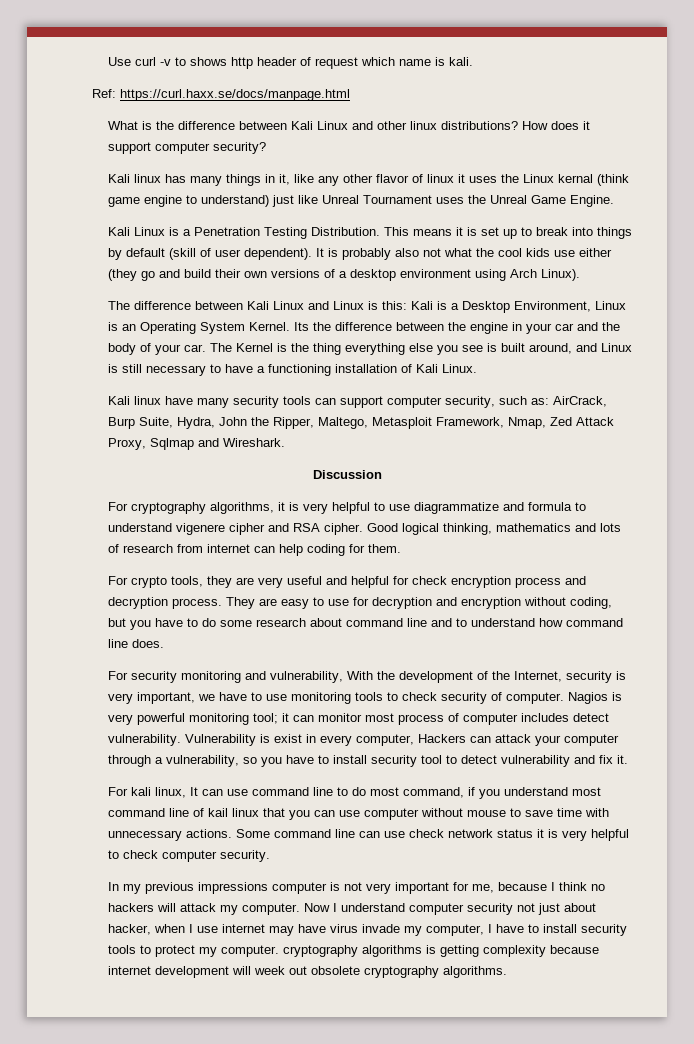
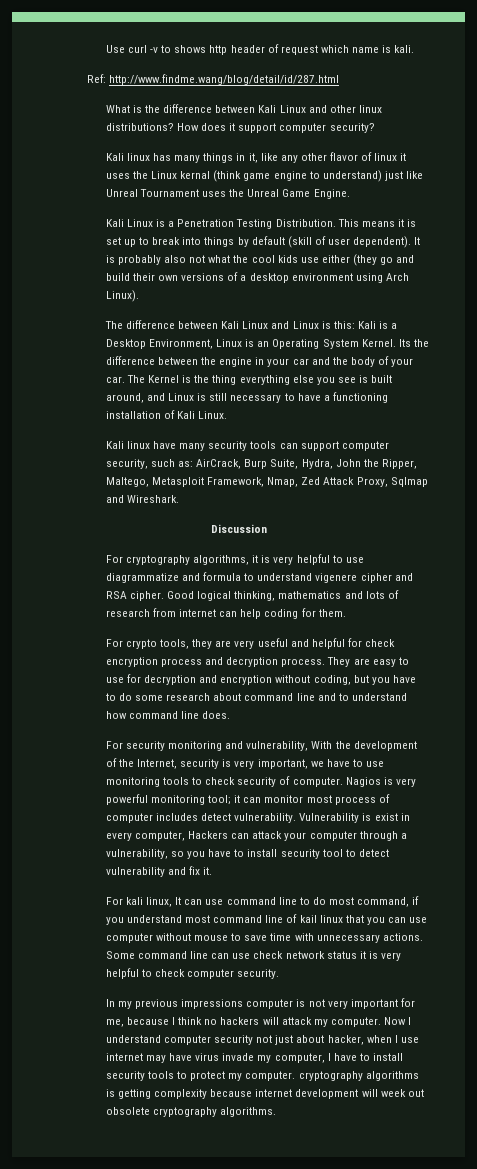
[120,89,351,101] https://curl.haxx.se/docs/manpage.html -> [108,74,339,85] http://www.findme.wang/blog/detail/id/287.html

